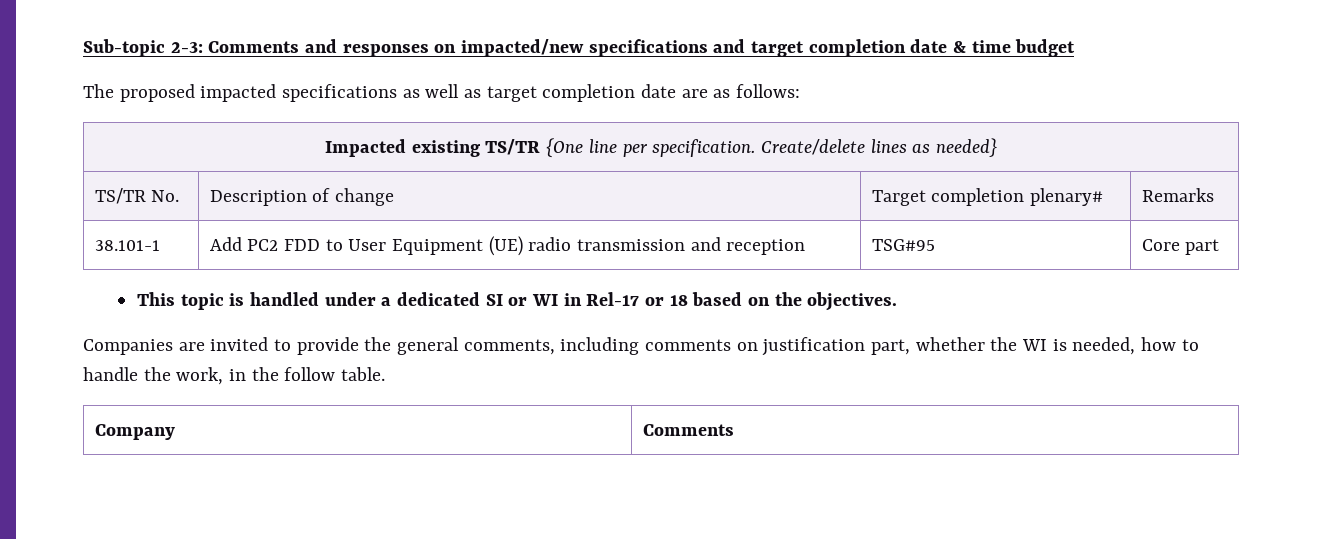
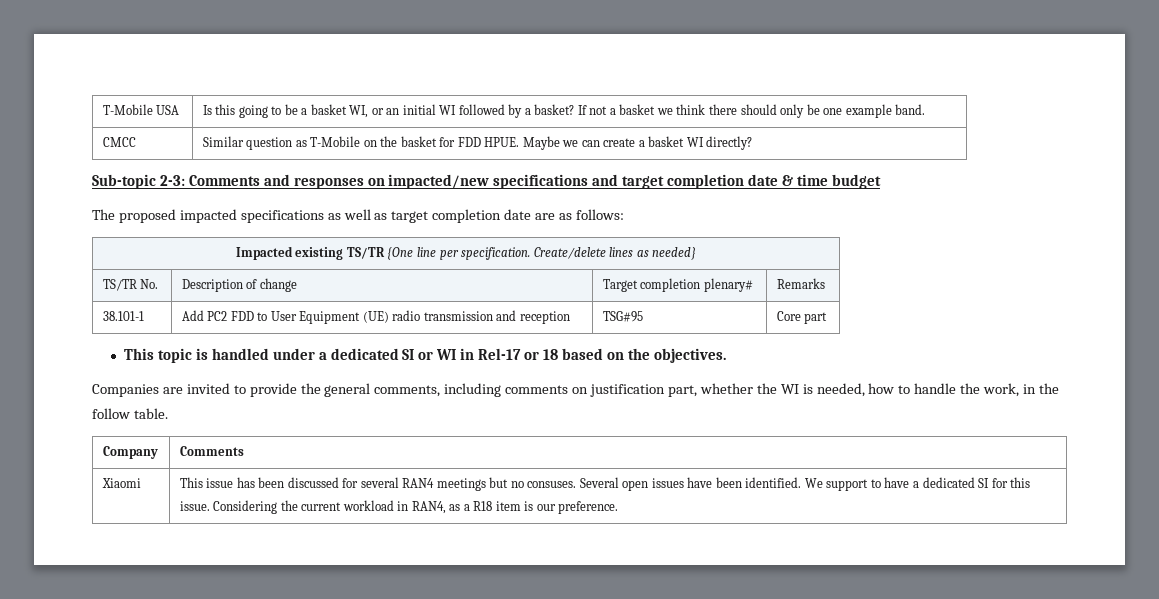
(83, 48) none -> [102,104,180,115] [202,104,926,118] [102,137,136,147] [202,136,753,150] T-Mobile USA | Is this going to be a basket WI, or an initial WI followed by a basket? If not a basket we think there should only be one example band. // CMCC | Similar question as T-Mobile on the basket for FDD HPUE. Maybe we can create a basket WI directly? //
(734, 430) none -> [101,478,141,488] [179,477,1031,491] [179,500,619,514] // Xiaomi | This issue has been discussed for several RAN4 meetings but no consuses. Several open issues have been identified. We support to have a dedicated SI for this issue. Considering the current workload in RAN4, as a R18 item is our preference.

